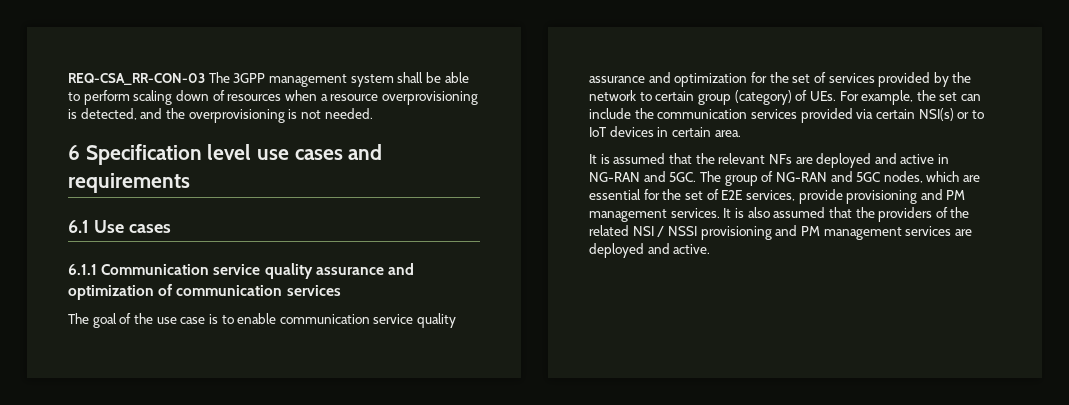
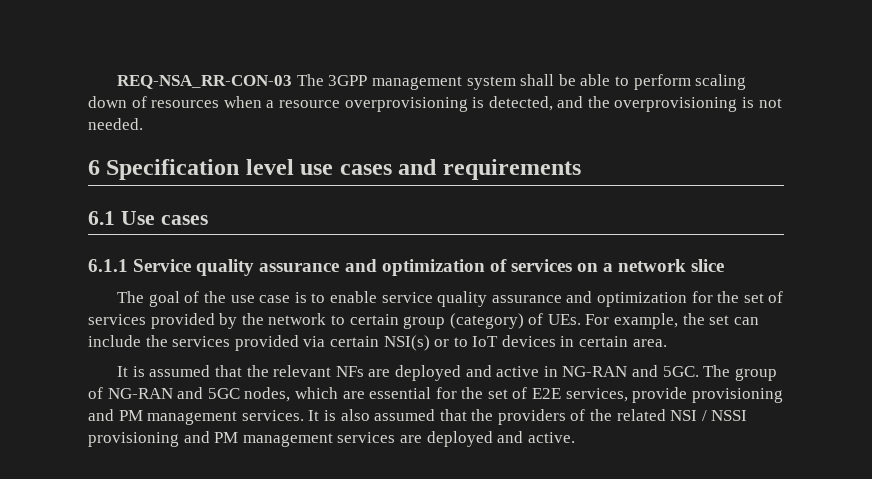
[68,73,205,85] REQ-CSA_RR-CON-03 -> [117,75,293,89] REQ-NSA_RR-CON-03
[101,264,261,275] Communication service -> [133,259,192,272] Service
[176,285,341,296] communication services -> [510,259,725,272] services on a network slice
[279,314,370,324] communication -> (378, 297) none
[657,109,748,119] communication -> (168, 341) none

